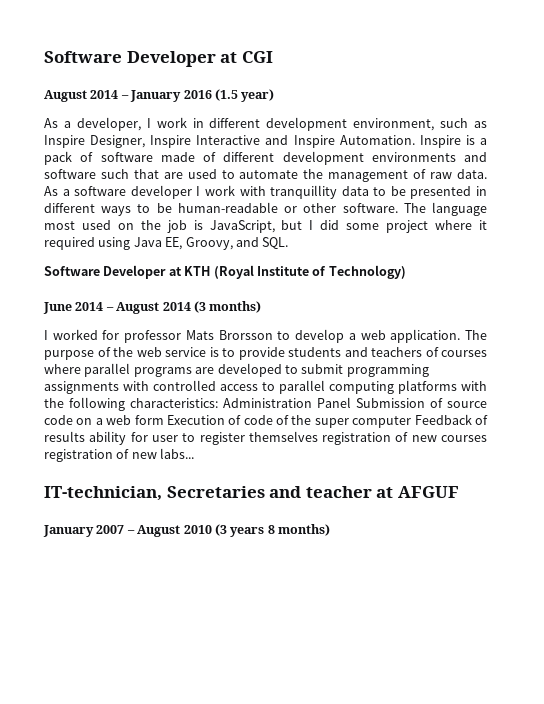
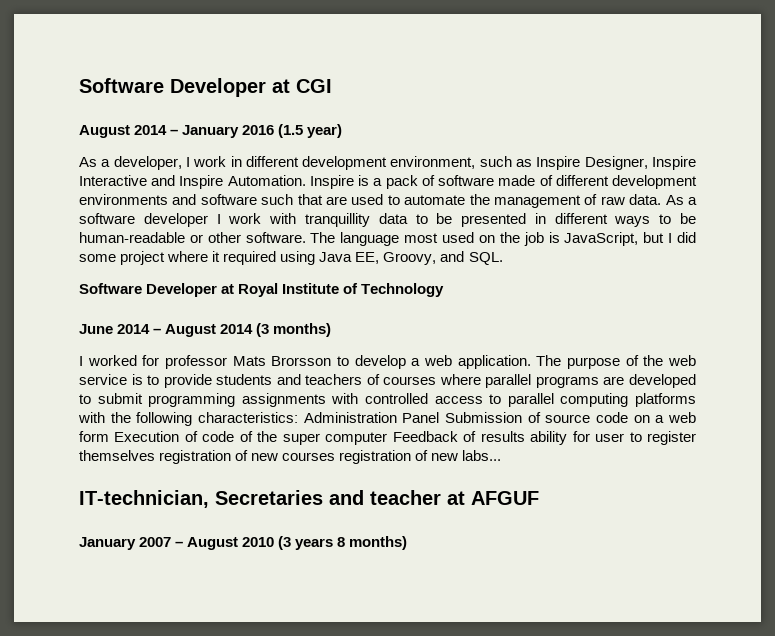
[184,265,254,279] KTH (Royal -> [238,283,279,297] Royal
[328,265,406,279] Technology) -> [361,283,445,297] Technology

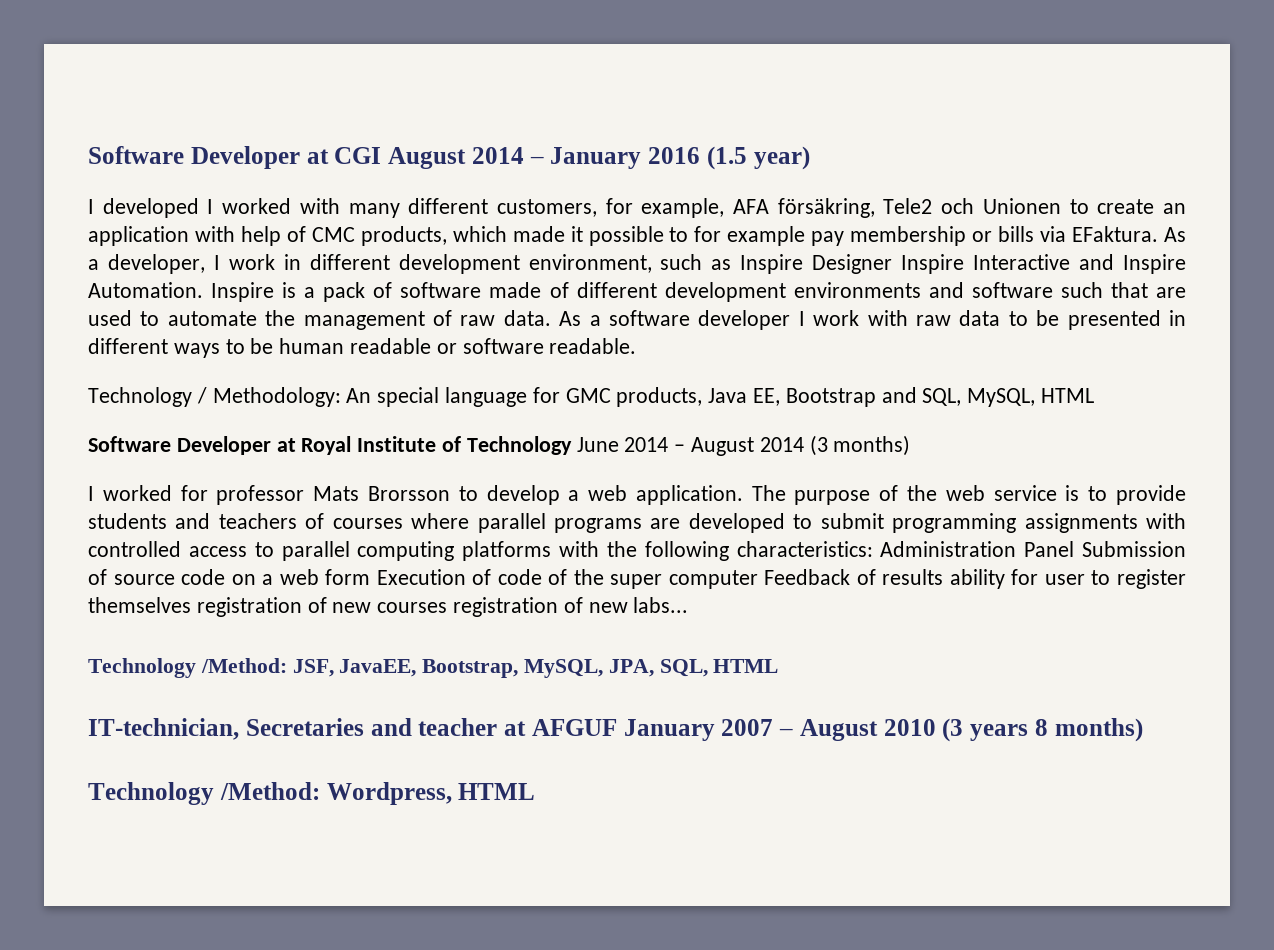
(332, 86) // -> (382, 155) none
(343, 131) none -> [88,198,1187,218] [88,226,1159,246] I developed I worked with many different customers, for example, AFA försäkring, Tele2 och Unionen to create an application with help of CMC products, which made it possible to for example pay membership or bills via EFaktura.
[584,156,648,170] Designer, -> [812,254,893,274] Designer
[304,213,370,227] tranquillity -> [915,315,951,326] raw
[79,232,697,246] [79,251,503,265] human-readable or other software. The language most used on the job is JavaScript, but I did some project where it required using Java EE, Groovy, and SQL. -> [279,338,637,354] [88,387,1095,407] human readable or software readable. // Technology / Methodology: An special language for GMC products, Java EE, Bootstrap and SQL, MySQL, HTML
(445, 290) // -> (572, 445) none
(502, 455) none -> [88,658,779,678] // Technology /Method: JSF, JavaEE, Bootstrap, MySQL, JPA, SQL, HTML
(539, 498) // -> (617, 727) none
(408, 543) none -> [88,782,536,805] // Technology /Method: Wordpress, HTML

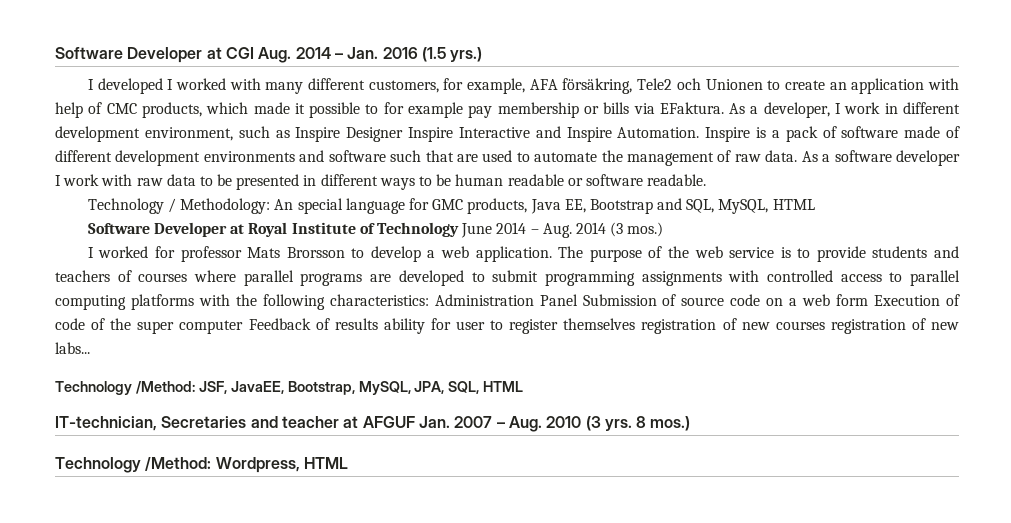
[388,147,642,169] August 2014 – January -> [258,47,379,63] Aug. 2014 – Jan.
[753,146,810,170] year) -> [450,47,483,62] yrs.)
[691,437,755,456] August -> [542,223,572,238] Aug.
[833,435,911,456] months) -> [627,222,664,237] mos.)
[623,719,715,741] January -> [418,416,450,428] Jan.
[799,719,878,741] August -> [508,416,542,432] Aug.
[970,718,1143,742] years 8 months) -> [604,416,691,431] yrs. 8 mos.)

